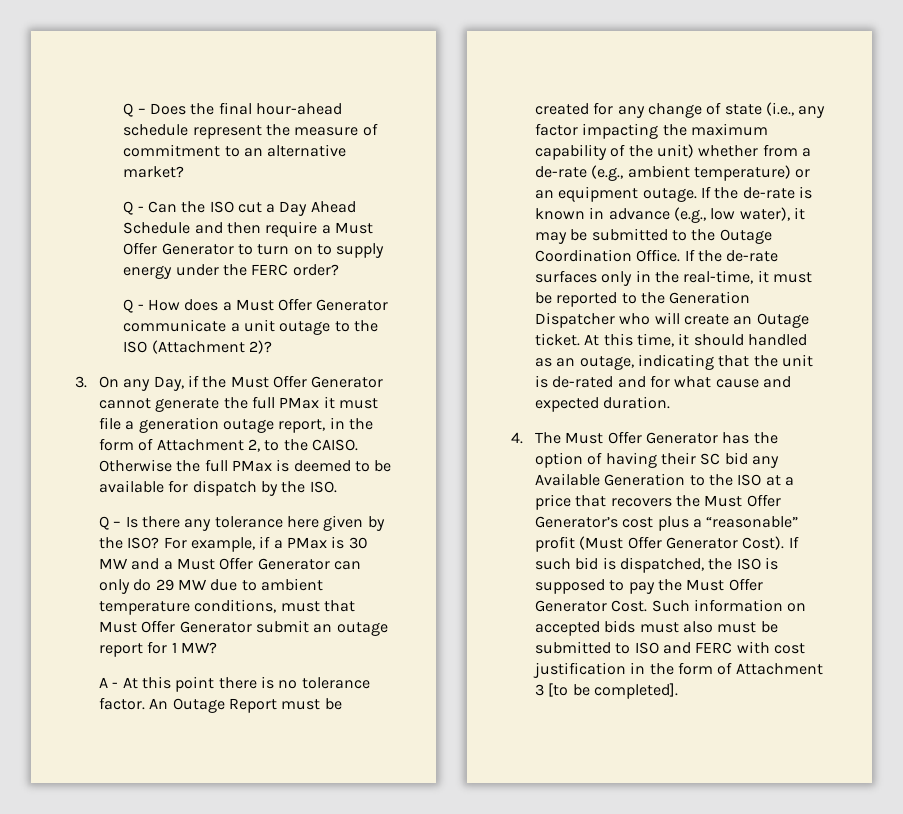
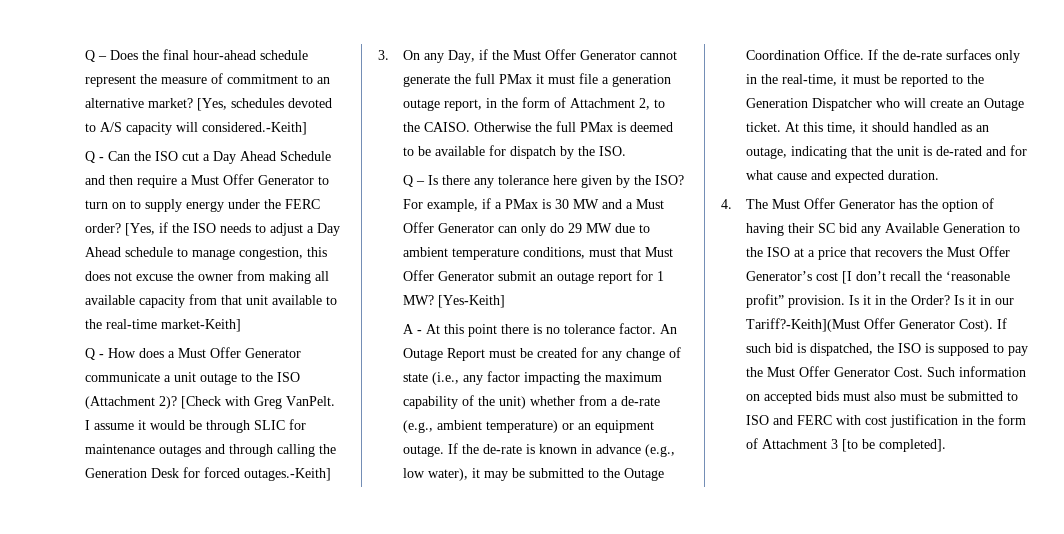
(185, 172) none -> [197,98,333,111] [85,122,308,135] [Yes, schedules devoted to A/S capacity will considered.-Keith]
(339, 270) none -> [125,222,341,236] [85,247,328,260] [85,270,330,284] [85,294,338,308] [85,319,242,332] [Yes, if the ISO needs to adjust a Day Ahead schedule to manage congestion, this does not excuse the owner from making all available capacity from that unit available to the real-time market-Keith]
(272, 347) none -> [181,396,336,409] [85,419,307,433] [85,444,337,457] [85,467,332,481] [Check with Greg VanPelt. I assume it would be through SLIC for maintenance outages and through calling the Generation Desk for forced outages.-Keith]
(218, 648) none -> [438,295,506,308] [Yes-Keith]
[657,516,799,531] [535,536,624,552] plus a “reasonable” profit (Must -> [842,271,1011,284] [746,294,1015,308] [746,318,861,332] [I don’t recall the ‘reasonable profit” provision. Is it in the Order? Is it in our Tariff?-Keith](Must

